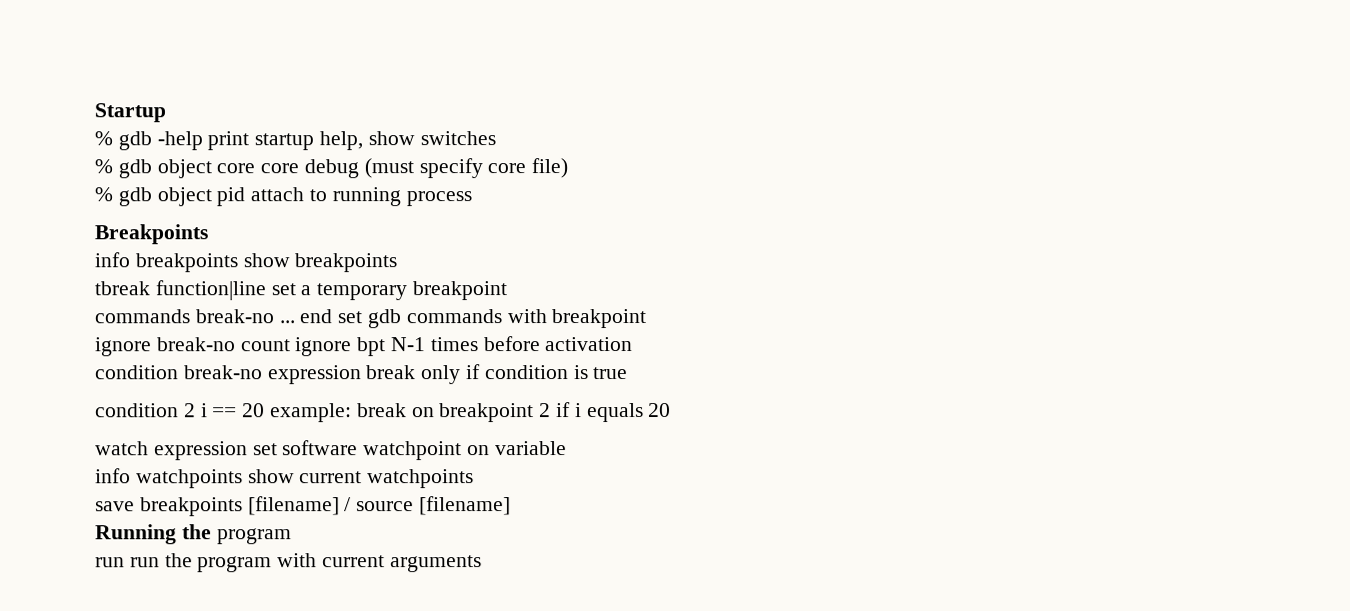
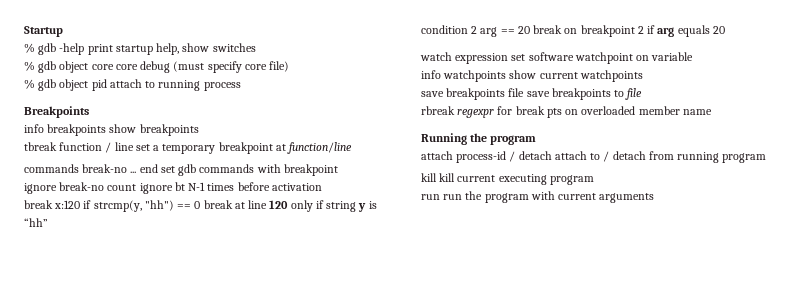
[154,280,266,301] function|line -> [59,142,134,153] function / line
(508, 291) none -> [275,142,353,154] at function/line
[357,337,387,357] bpt -> [174,182,185,191] bt
[95,364,629,385] condition break-no expression break only if condition is true -> [24,200,377,212] [24,218,48,227] break x:120 if strcmp(y, "hh") == 0 break at line 120 only if string y is “hh”
[200,403,208,418] i -> [480,27,498,37] arg
[270,403,353,423] example: -> (530, 30) none
[574,403,582,418] i -> [657,27,675,37] arg
[247,496,512,516] [95,524,212,545] [filename] / source [filename] // Running the -> [508,88,643,100] [421,106,712,118] [421,133,537,145] [421,151,767,163] [421,173,547,185] file save breakpoints to file // rbreak regexpr for break pts on overloaded member name // Running the program // attach process-id / detach attach to / detach from running program // kill kill current executing

